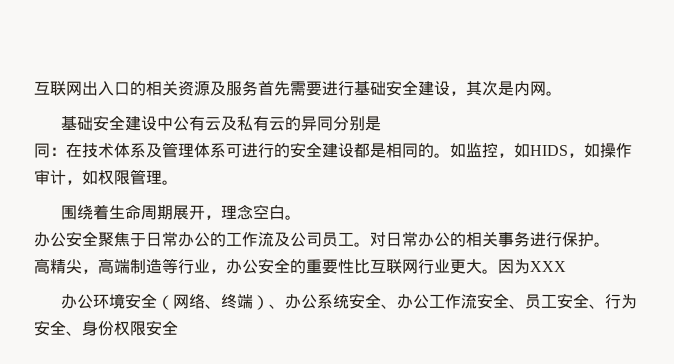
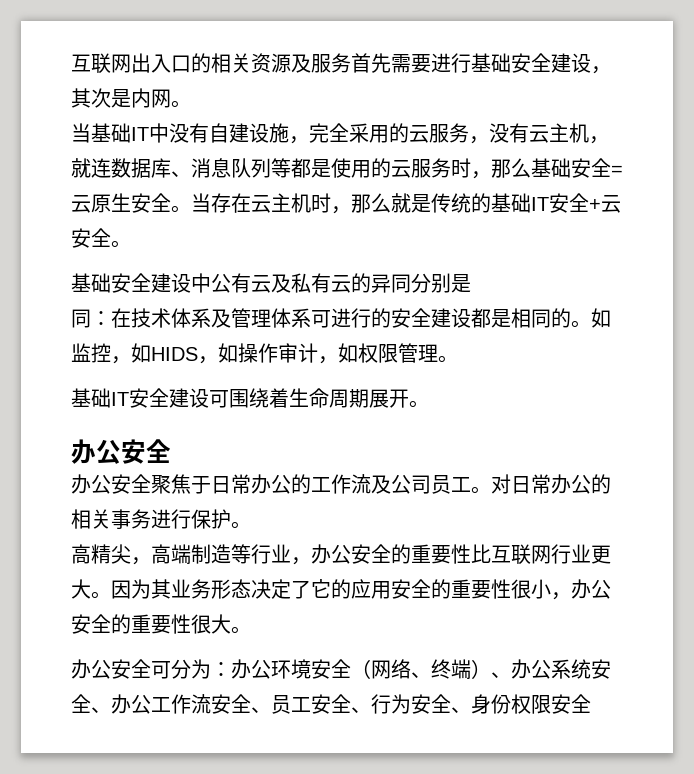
(562, 93) none -> [71,123,609,144] [71,158,623,179] [71,193,621,214] [71,228,131,248] // 当基础IT中没有自建设施，完全采用的云服务，没有云主机，就连数据库、消息队列等都是使用的云服务时，那么基础安全=云原生安全。当存在云主机时，那么就是传统的基础IT安全+云安全。
(178, 182) none -> [71,388,229,408] 基础IT安全建设可
[204,204,301,220] [34,231,98,247] ，理念空白。 // 办公安全 -> [409,400,429,408] [71,439,171,464] [71,474,151,494] 。 // 办公安全 // 办公安全
[530,261,566,272] XXX // -> [151,579,611,600] [71,614,251,634] [71,659,231,679] 其业务形态决定了它的应用安全的重要性很小，办公安全的重要性很大。 // 办公安全可分为：

